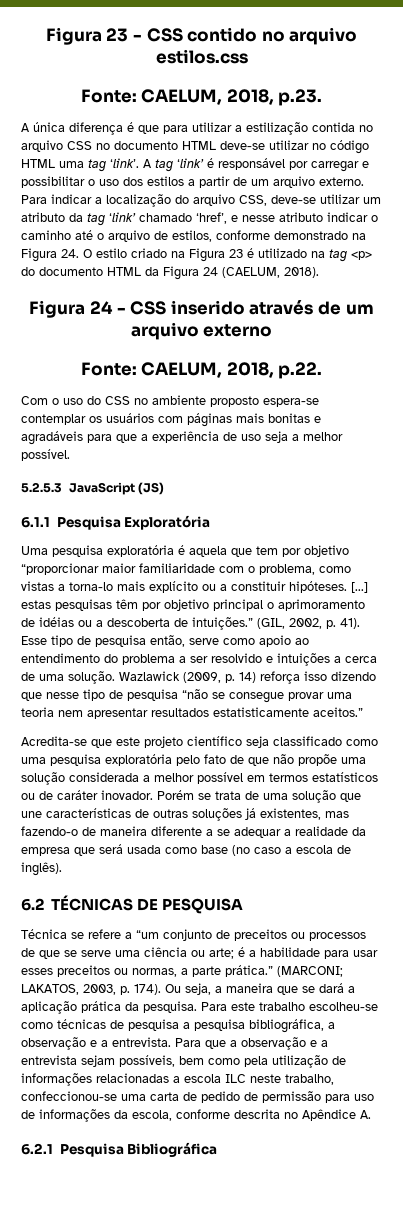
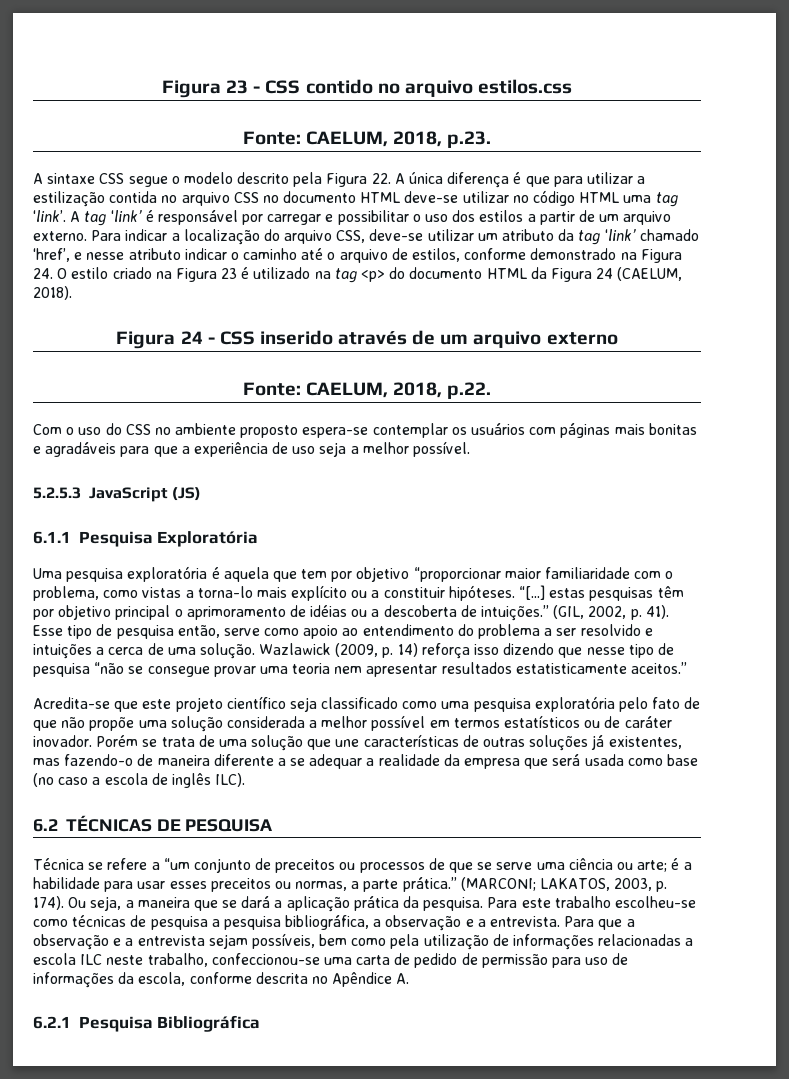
(30, 127) none -> [47,172,405,187] sintaxe CSS segue o modelo descrito pela Figura 22. A
[351,582,368,593] [...] -> [519,585,546,600] “[...]
[21,862,62,876] inglês). -> [171,773,246,788] inglês ILC).

